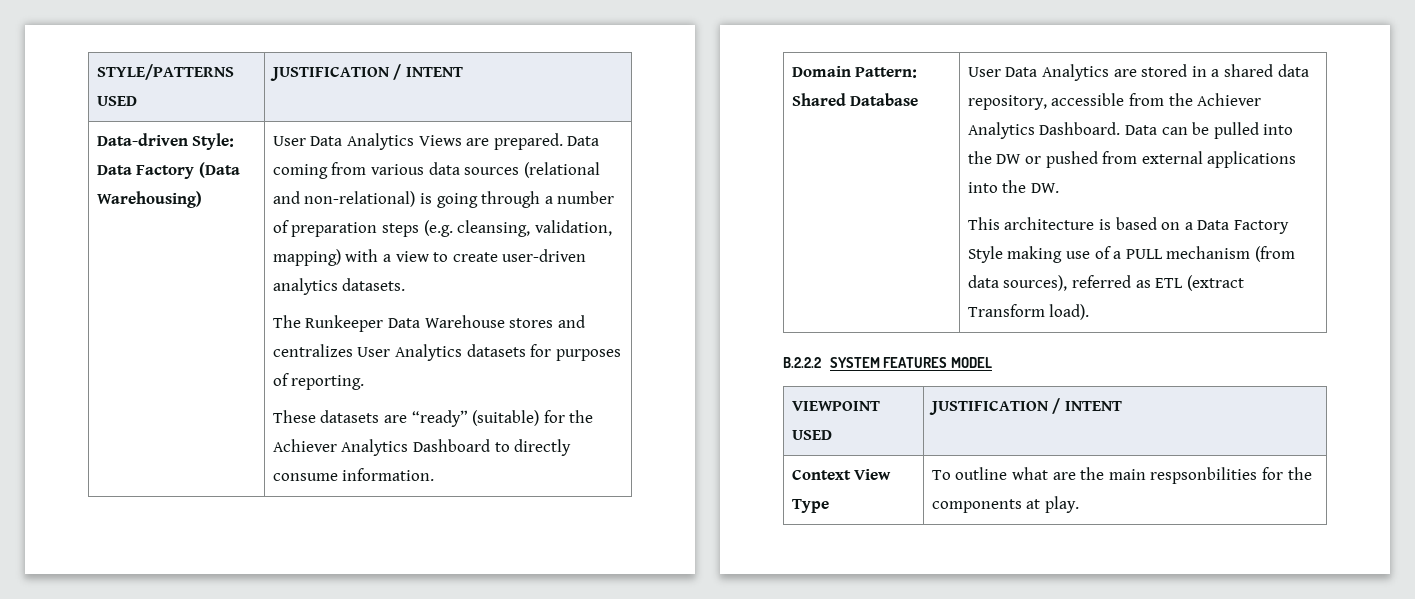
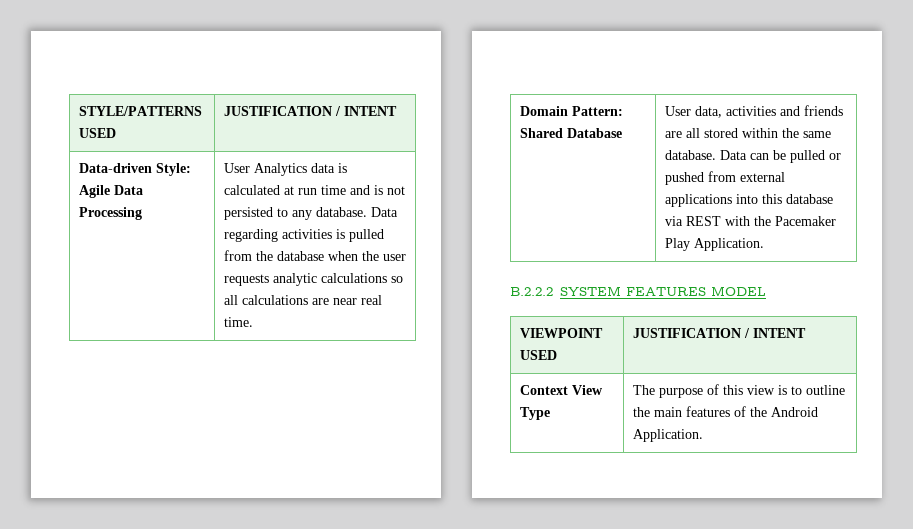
[96,162,240,179] [96,191,202,208] [272,133,600,150] [272,162,600,179] [272,191,615,208] [272,220,612,237] [272,249,587,266] [272,278,406,295] [272,315,585,332] [272,344,621,361] [272,373,365,390] [272,410,594,427] [272,439,572,456] [272,468,435,481] Data Factory (Data Warehousing) | User Data Analytics Views are prepared. Data coming from various data sources (relational and non-relational) is going through a number of preparation steps (e.g. cleansing, validation, mapping) with a view to create user-driven analytics datasets. // The Runkeeper Data Warehouse stores and centralizes User Analytics datasets for purposes of reporting. // These datasets are “ready” (suitable) for the Achiever Analytics Dashboard to directly consume information. -> [78,185,143,198] [78,207,142,220] [223,163,347,176] [223,185,405,195] [223,207,398,220] [223,229,384,242] [223,250,406,261] [223,273,403,286] [223,295,382,305] [223,317,253,327] Agile Data Processing | User Analytics data is calculated at run time and is not persisted to any database. Data regarding activities is pulled from the database when the user requests analytic calculations so all calculations are near real time.
[1005,64,1309,81] [967,93,1262,110] [967,122,1121,139] Data Analytics are stored in a shared data repository, accessible from the Achiever Analytics Dashboard. -> [694,105,843,118] [664,128,831,138] [664,150,716,160] data, activities and friends are all stored within the same database.
[1263,124,1294,135] [967,151,1022,164] into the DW -> (825, 156) none
[1002,180,1059,193] [967,217,1289,234] [967,246,1295,263] [967,275,1244,291] [967,304,1090,320] the DW. // This architecture is based on a Data Factory Style making use of a PULL mechanism (from data sources), referred as ETL (extract Transform load). -> [761,194,833,204] [664,216,836,226] [664,238,764,251] this database via REST with the Pacemaker Play Application.
[931,467,1312,484] [931,496,1079,513] To outline what are the main respsonbilities for the components at play. -> [632,384,845,398] [632,406,818,417] [632,429,703,442] The purpose of this view is to outline the main features of the Android Application.

